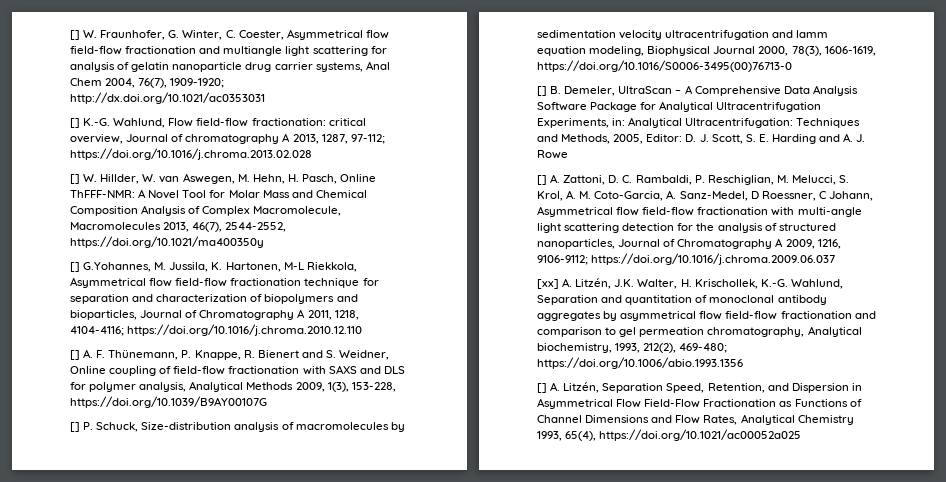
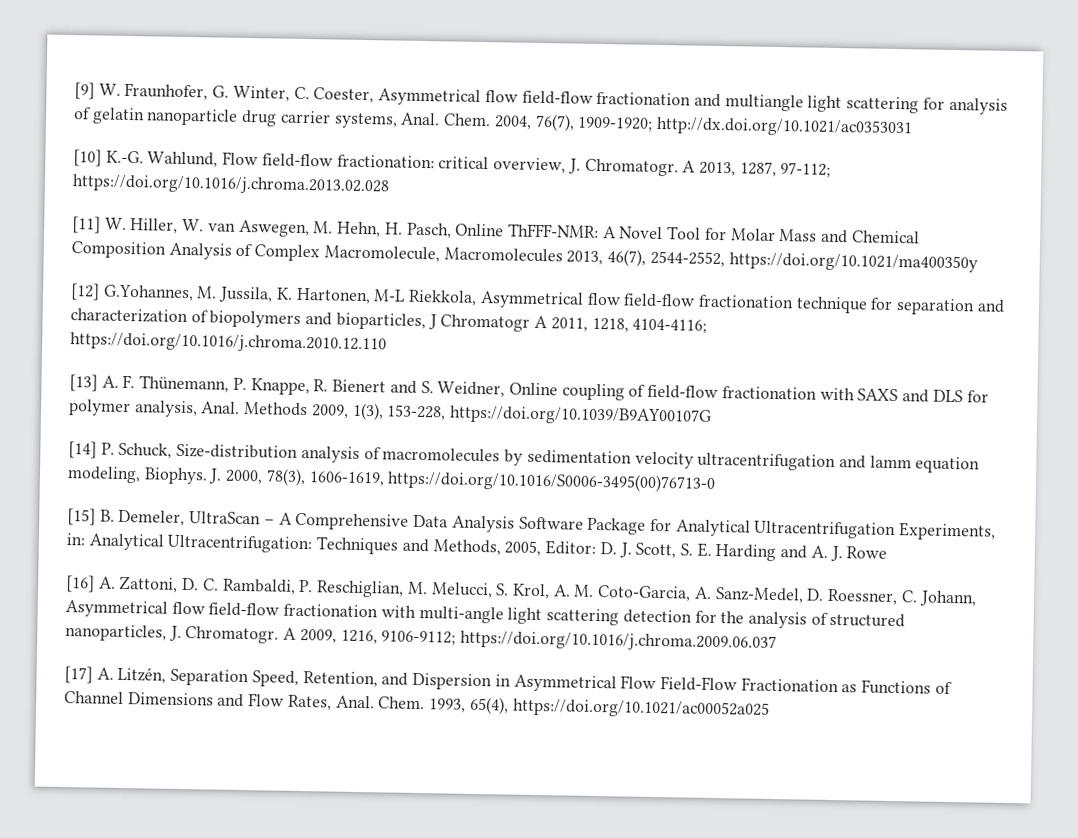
[70,30,80,40] [] -> [74,82,95,100] [9]
[365,61,390,70] [70,78,102,86] Anal Chem -> [400,112,492,127] Anal. Chem.
[70,118,80,128] [] -> [73,149,102,167] [10]
[126,134,280,144] Journal of chromatography -> [567,158,679,177] J. Chromatogr.
[70,174,140,184] [] W. Hillder, -> [72,216,179,234] [11] W. Hiller,
[70,262,80,272] [] -> [70,283,100,301] [12]
[140,310,295,320] Journal of Chromatography -> [427,314,531,332] J Chromatogr
[70,350,80,360] [] -> [69,374,98,392] [13]
[189,381,244,392] Analytical -> [201,401,241,414] Anal.
[70,422,80,432] [] -> [68,441,97,459] [14]
[647,46,756,56] Biophysical Journal -> [143,467,223,485] Biophys. J.
[537,86,547,96] [] -> [67,508,96,526] [15]
[537,175,547,185] [] -> [66,575,95,593] [16]
[750,191,826,201] D Roessner, C -> [806,588,918,606] D. Roessner, C.
[618,239,773,249] Journal of Chromatography -> [168,625,280,644] J. Chromatogr.
[537,278,843,289] [537,295,827,305] [537,311,876,321] [537,326,862,337] [537,343,728,353] [537,357,743,369] [537,383,547,393] [xx] A. Litzén, J.K. Walter, H. Krischollek, K.-G. Wahlund, Separation and quantitation of monoclonal antibody aggregates by asymmetrical flow field-flow fractionation and comparison to gel permeation chromatography, Analytical biochemistry, 1993, 212(2), 469-480; https://doi.org/10.1006/abio.1993.1356 // [] -> [64,666,93,684] [17]
[740,414,854,425] Analytical Chemistry -> [335,695,426,710] Anal. Chem.

